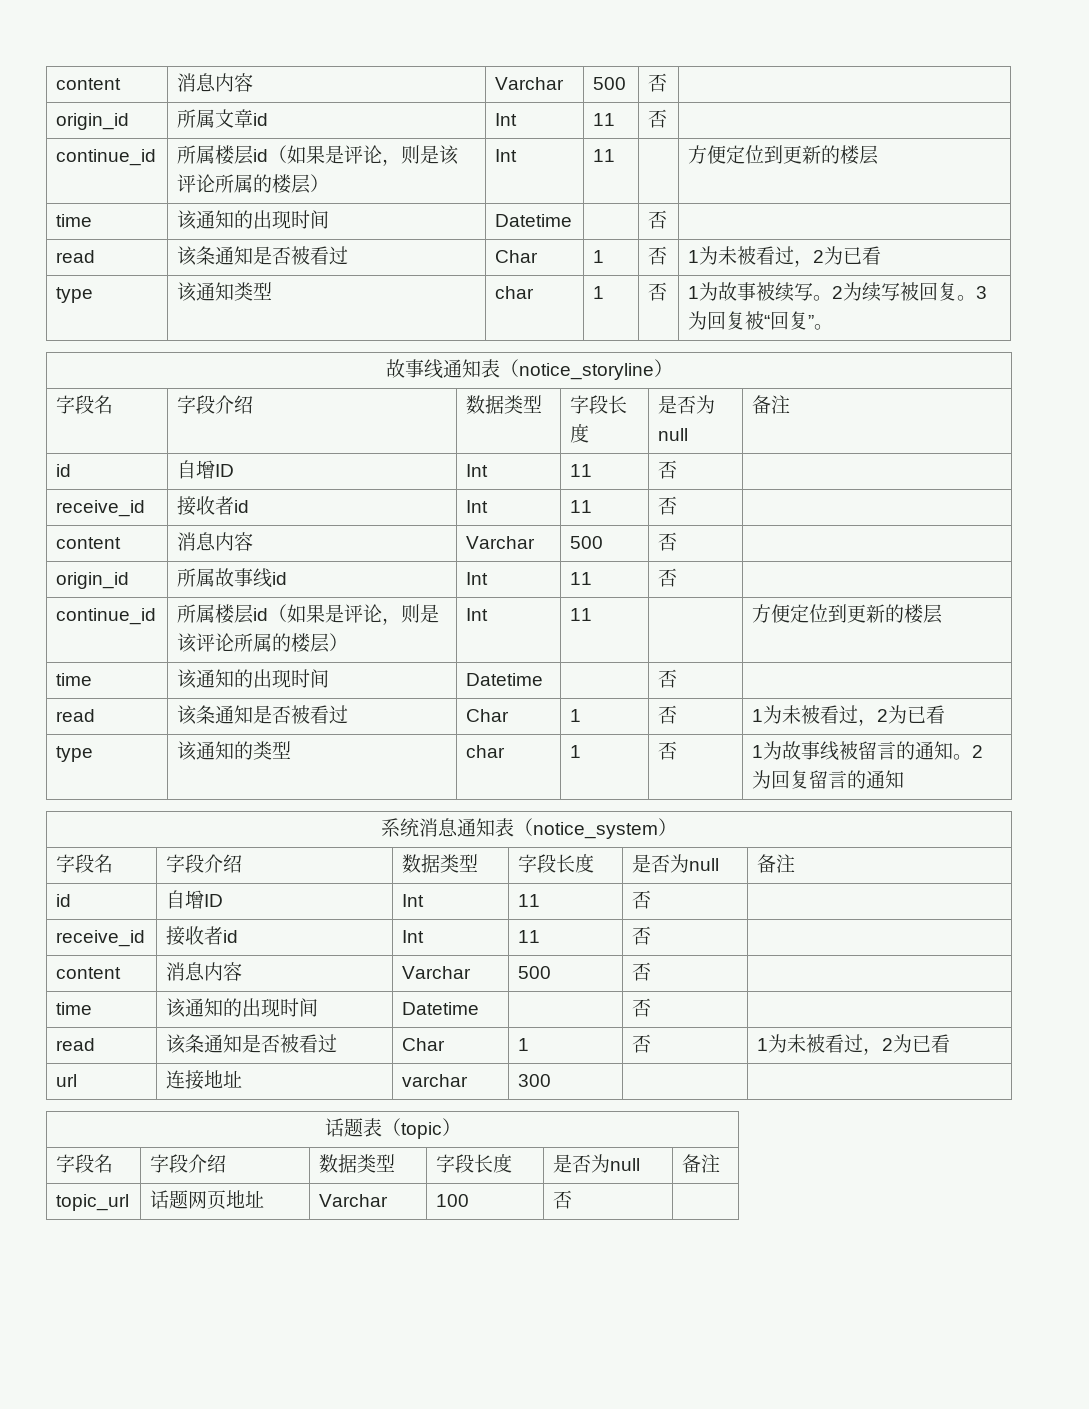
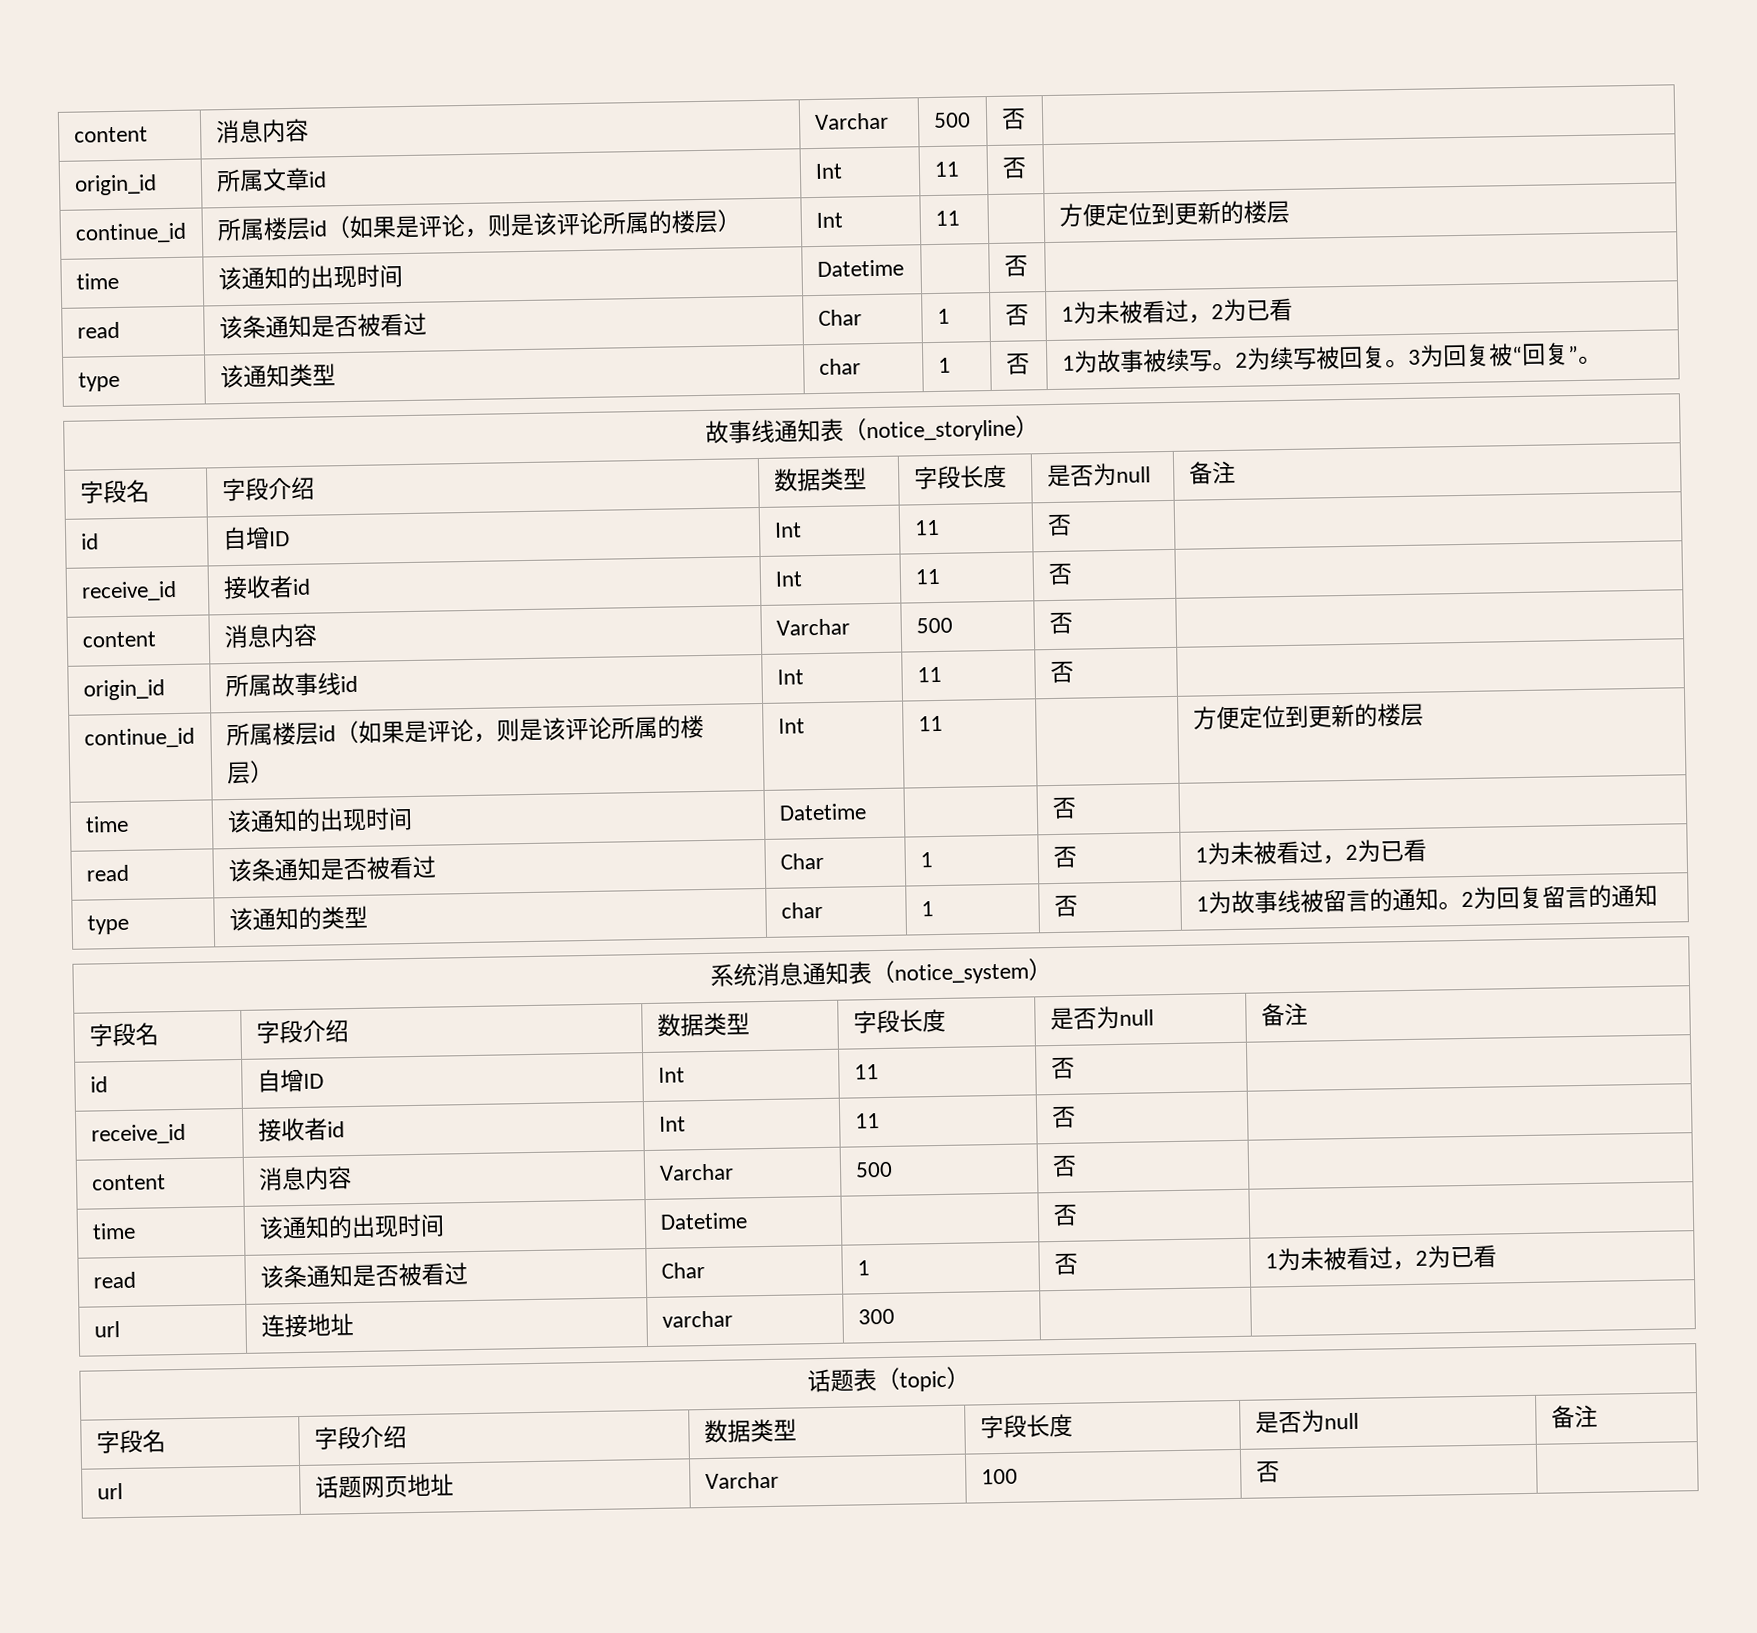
[56,1194,130,1211] topic_url -> [96,1483,123,1500] url

